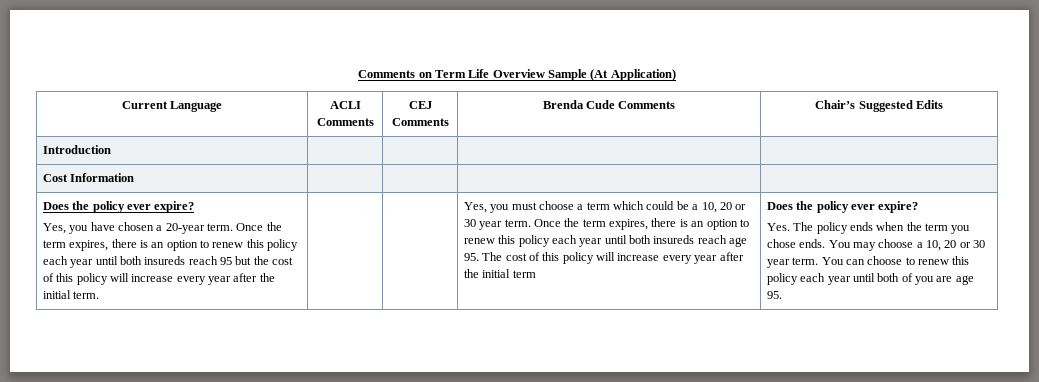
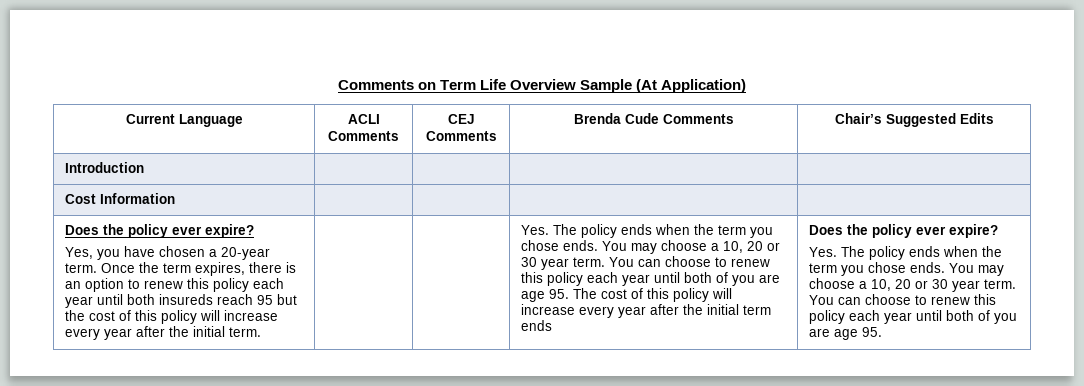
[463,201,747,213] [463,218,749,230] [463,235,727,247] Yes, you must choose a term which could be a 10, 20 or 30 year term. Once the term expires, there is an option to renew this policy each year until both insureds reach -> [520,224,773,238] [520,240,780,254] [520,256,770,270] [520,272,780,286] Yes. The policy ends when the term you chose ends. You may choose a 10, 20 or 30 year term. You can choose to renew this policy each year until both of you are
(536, 274) none -> [520,320,552,331] ends

